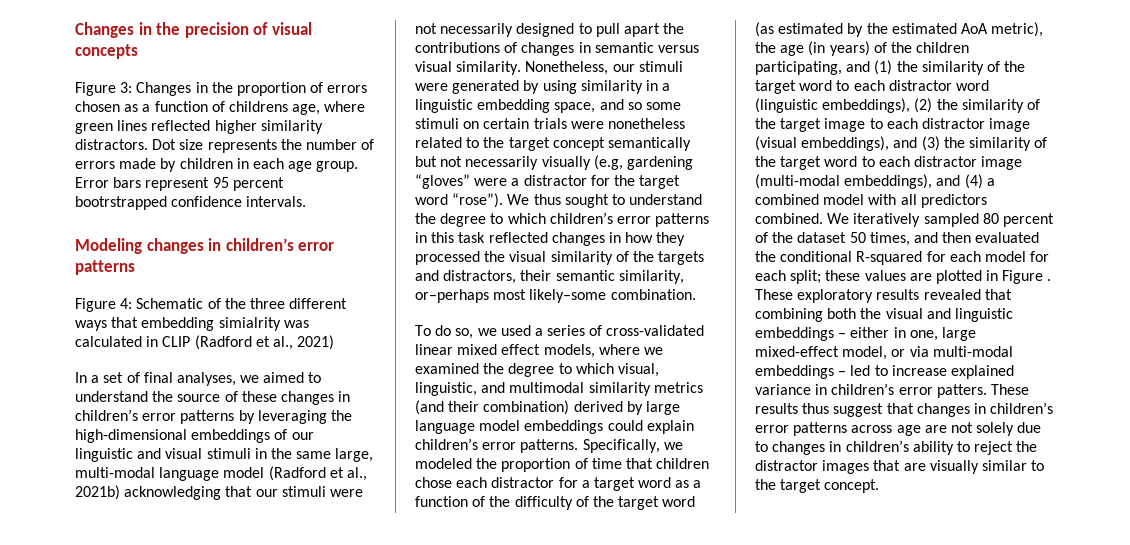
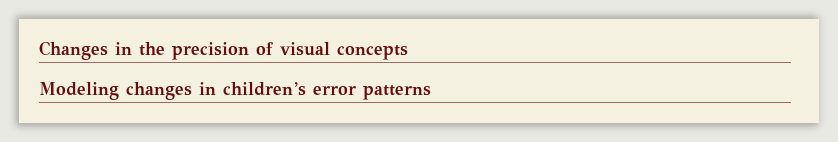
[75,82,368,96] [75,101,366,115] [75,120,323,134] [75,139,375,153] [75,158,359,172] [75,177,284,191] [75,196,307,210] // Figure 3: Changes in the proportion of errors chosen as a function of childrens age, where green lines reflected higher similarity distractors. Dot size represents the number of errors made by children in each age group. Error bars represent 95 percent bootrstrapped confidence intervals. -> (408, 52) none
[75,298,348,312] [75,317,309,331] [75,335,335,350] [75,372,322,386] [75,391,351,405] [75,409,352,424] [75,429,314,443] [75,448,374,462] [75,466,367,481] [75,485,363,500] [415,23,685,37] [415,42,699,56] [415,61,683,75] [415,80,671,94] [415,99,681,113] [415,118,685,129] [415,137,691,151] [415,155,693,170] [415,174,681,189] [415,193,703,208] [415,212,710,227] [415,232,686,246] [415,251,705,265] [415,270,684,284] [415,289,696,303] [415,325,705,339] [415,344,663,358] [415,363,659,377] [415,382,703,396] [415,400,680,415] [415,420,694,434] [415,438,683,453] [415,458,710,472] [415,477,702,491] [415,496,696,510] [755,22,1044,37] [755,41,970,56] [755,60,1026,75] [755,80,989,94] [755,98,1040,113] [755,118,1031,132] [755,136,1048,151] [755,156,1023,170] [755,174,995,189] [755,194,987,208] [755,213,1054,227] [755,232,1040,246] [755,251,1050,265] [755,270,1052,284] [755,289,1012,303] [755,308,1013,322] [755,327,976,341] [755,346,1013,360] [755,365,1014,379] [755,383,1029,398] [755,402,1054,417] [755,422,1042,436] [755,440,1038,455] [755,460,1045,474] [755,479,880,493] // Figure 4: Schematic of the three different ways that embedding simialrity was calculated in CLIP (Radford et al., 2021) // In a set of final analyses, we aimed to understand the source of these changes in children’s error patterns by leveraging the high-dimensional embeddings of our linguistic and visual stimuli in the same large, multi-modal language model (Radford et al., 2021b) acknowledging that our stimuli were not necessarily designed to pull apart the contributions of changes in semantic versus visual similarity. Nonetheless, our stimuli were generated by using similarity in a linguistic embedding space, and so some stimuli on certain trials were nonetheless related to the target concept semantically but not necessarily visually (e.g, gardening “gloves” were a distractor for the target word “rose”). We thus sought to understand the degree to which children’s error patterns in this task reflected changes in how they processed the visual similarity of the targets and distractors, their semantic similarity, or–perhaps most likely–some combination. // To do so, we used a series of cross-validated linear mixed effect models, where we examined the degree to which visual, linguistic, and multimodal similarity metrics (and their combination) derived by large language model embeddings could explain children’s error patterns. Specifically, we modeled the proportion of time that children chose each distractor for a target word as a function of the difficulty of the target word (as estimated by the estimated AoA metric), the age (in years) of the children participating, and (1) the similarity of the target word to each distractor word (linguistic embeddings), (2) the similarity of the target image to each distractor image (visual embeddings), and (3) the similarity of the target word to each distractor image (multi-modal embeddings), and (4) a combined model with all predictors combined. We iteratively sampled 80 percent of the dataset 50 times, and then evaluated the conditional R-squared for each model for each split; these values are plotted in Figure . These exploratory results revealed that combining both the visual and linguistic embeddings – either in one, large mixed-effect model, or via multi-modal embeddings – led to increase explained variance in children’s error patters. These results thus suggest that changes in children’s error patterns across age are not solely due to changes in children’s ability to reject the distractor images that are visually similar to the target concept. -> (431, 92) none

